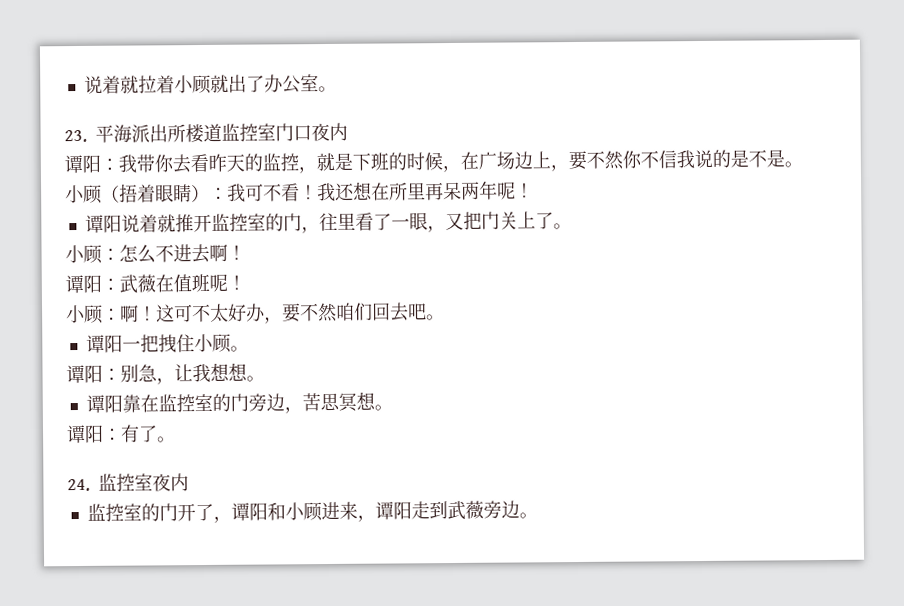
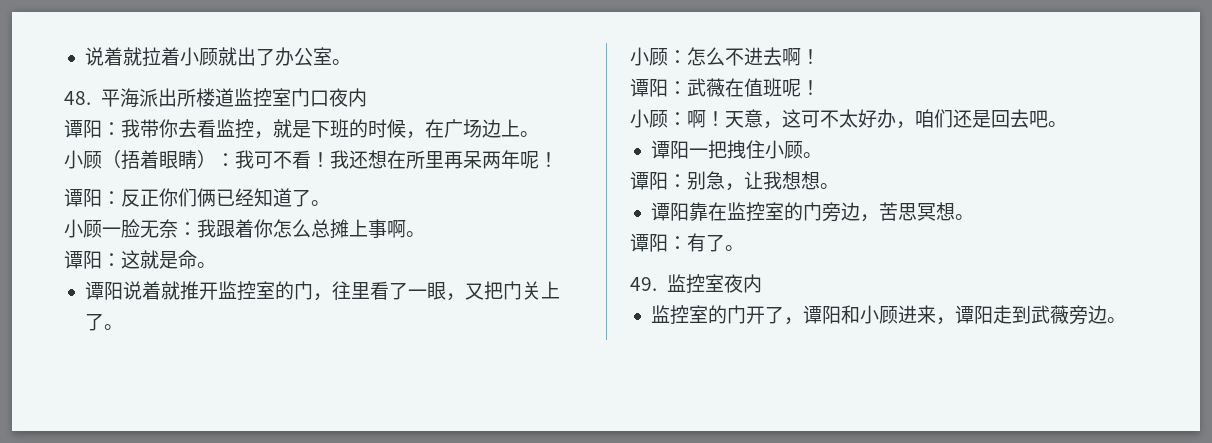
[64,129,87,143] 23. -> [64,91,91,105] 48.
[208,153,263,172] 昨天的 -> (216, 128) none
[550,149,785,172] ，要不然你不信我说的是不是 -> (520, 128) none
(534, 190) none -> [64,188,330,207] [64,219,425,238] [64,250,216,269] // 谭阳：反正你们俩已经知道了。 // 小顾一脸无奈：我跟着你怎么总摊上事啊。 // 谭阳：这就是命。
(157, 313) none -> [725,109,782,129] 天意，
[281,302,373,323] 要不然咱们 -> [915,109,991,128] 咱们还是
[67,478,90,492] 24. -> [630,277,657,291] 49.

